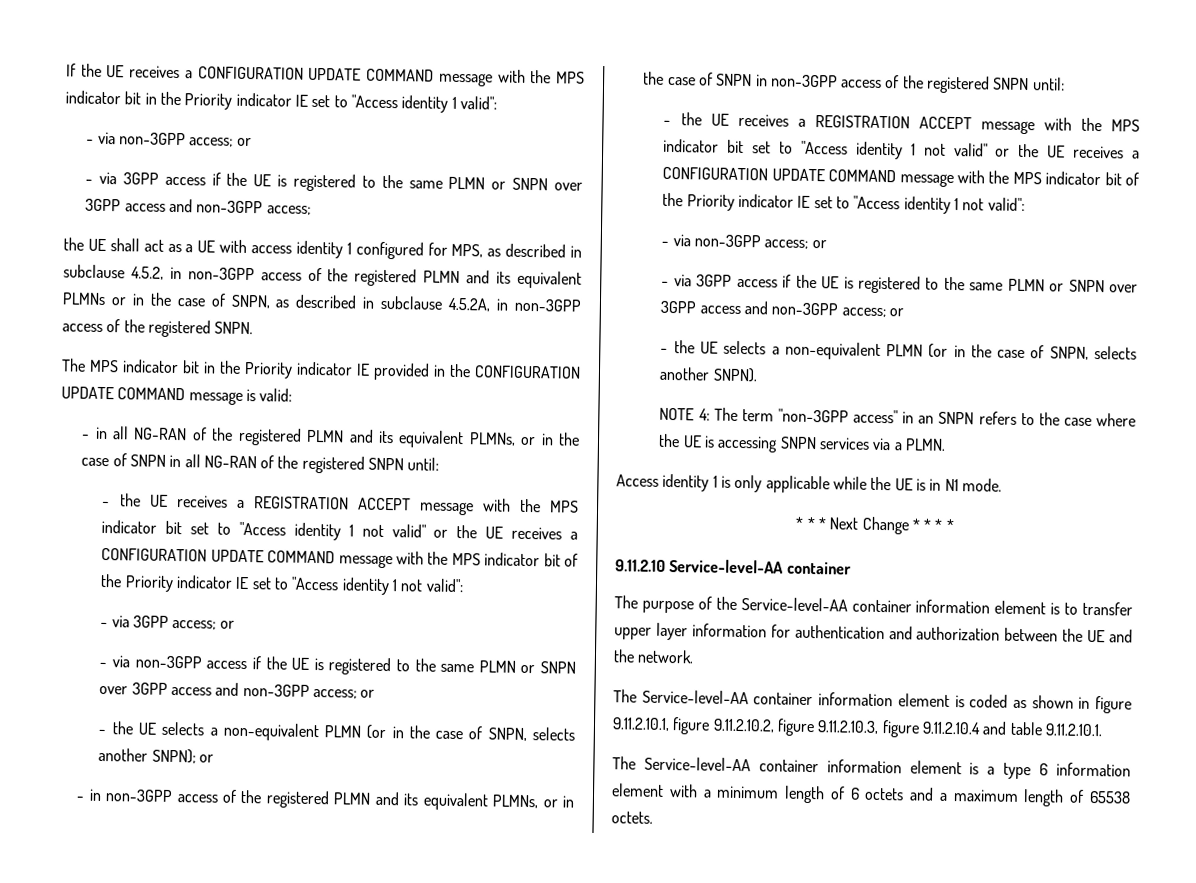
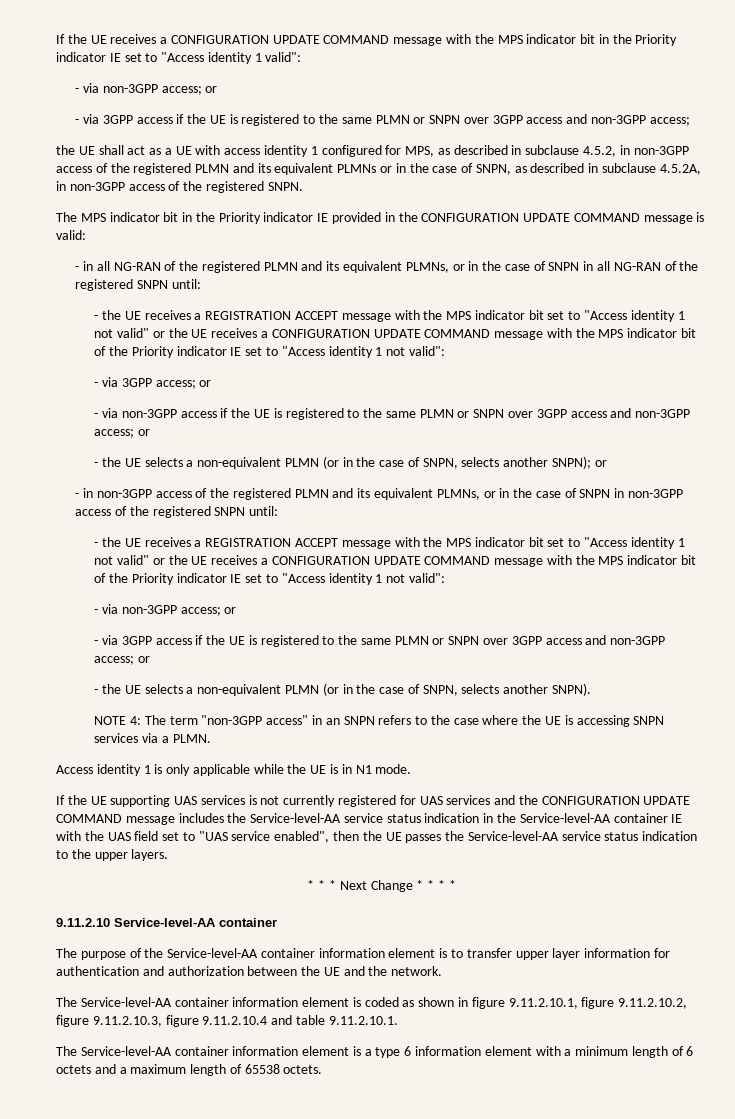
(1002, 485) none -> [56,795,691,807] [56,813,683,825] [56,831,698,843] [56,849,169,861] // If the UE supporting UAS services is not currently registered for UAS services and the CONFIGURATION UPDATE COMMAND message includes the Service-level-AA service status indication in the Service-level-AA container IE with the UAS field set to "UAS service enabled", then the UE passes the Service-level-AA service status indication to the upper layers.

